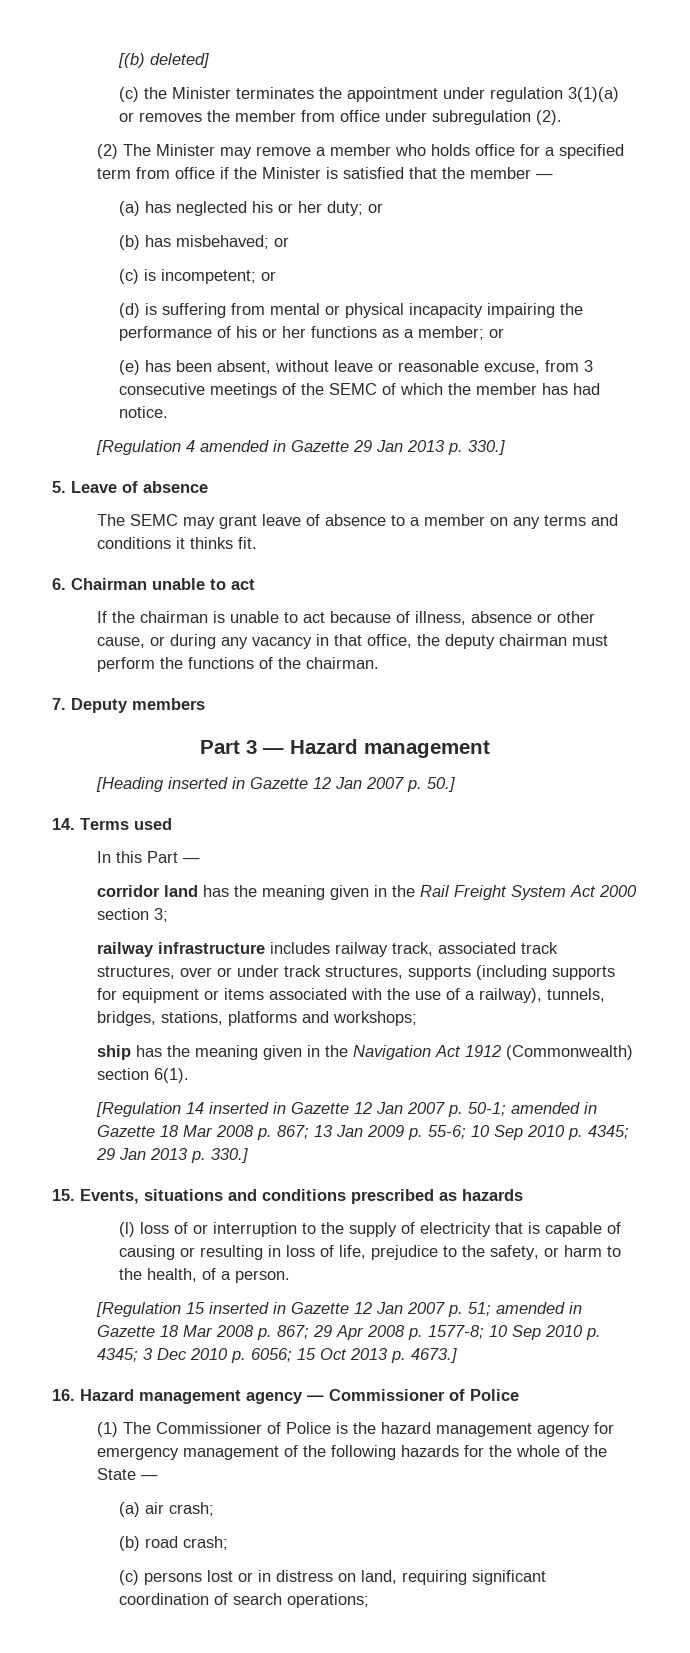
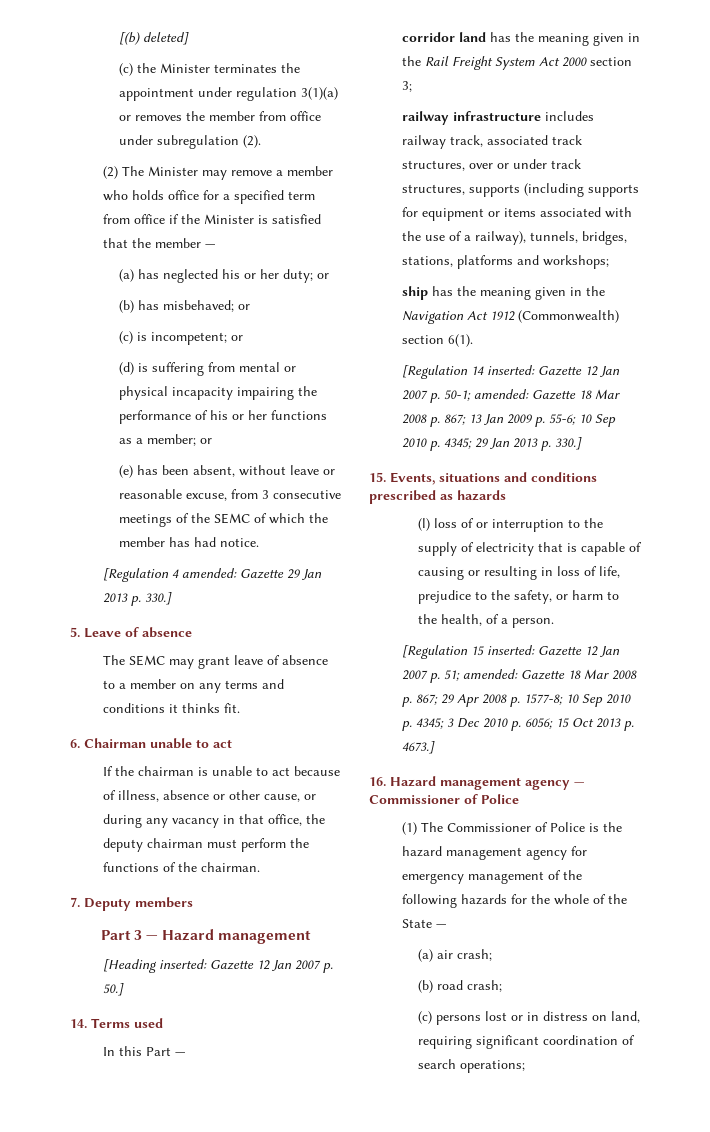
[199,440,286,452] amended in -> [181,568,237,578] amended:
[167,777,245,789] inserted in -> [158,959,207,969] inserted:
[208,1102,286,1114] inserted in -> [486,365,535,375] inserted:
[510,1102,597,1114] amended in -> [473,389,529,399] amended:
[208,1302,286,1314] inserted in -> [486,645,535,655] inserted:
[495,1302,582,1314] amended in -> [462,669,518,679] amended:

